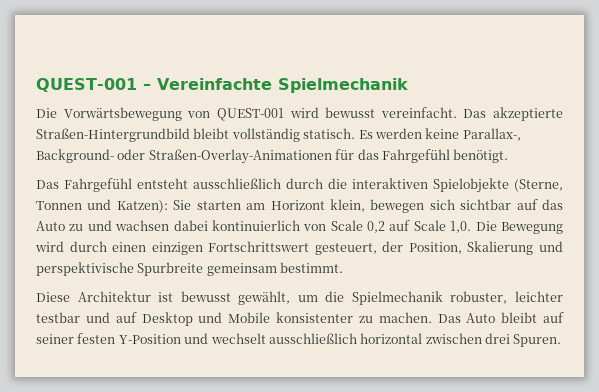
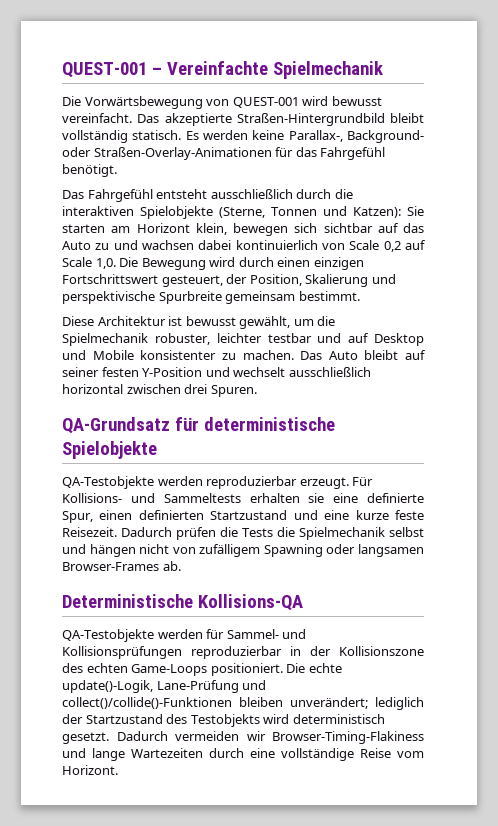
(562, 340) none -> [62,417,335,434] [62,441,157,459] [62,476,374,489] [62,493,424,503] [62,510,424,523] [62,527,424,540] [62,544,424,557] [62,561,181,571] [62,594,303,611] [62,629,307,642] [62,646,424,659] [62,663,342,676] [62,680,267,693] [62,697,424,710] [62,714,385,727] [62,731,424,744] [62,748,424,761] [62,765,118,775] // QA-Grundsatz für deterministische Spielobjekte // QA-Testobjekte werden reproduzierbar erzeugt. Für Kollisions- und Sammeltests erhalten sie eine definierte Spur, einen definierten Startzustand und eine kurze feste Reisezeit. Dadurch prüfen die Tests die Spielmechanik selbst und hängen nicht von zufälligem Spawning oder langsamen Browser-Frames ab. // Deterministische Kollisions-QA // QA-Testobjekte werden für Sammel- und Kollisionsprüfungen reproduzierbar in der Kollisionszone des echten Game-Loops positioniert. Die echte update()-Logik, Lane-Prüfung und collect()/collide()-Funktionen bleiben unverändert; lediglich der Startzustand des Testobjekts wird deterministisch gesetzt. Dadurch vermeiden wir Browser-Timing-Flakiness und lange Wartezeiten durch eine vollständige Reise vom Horizont.

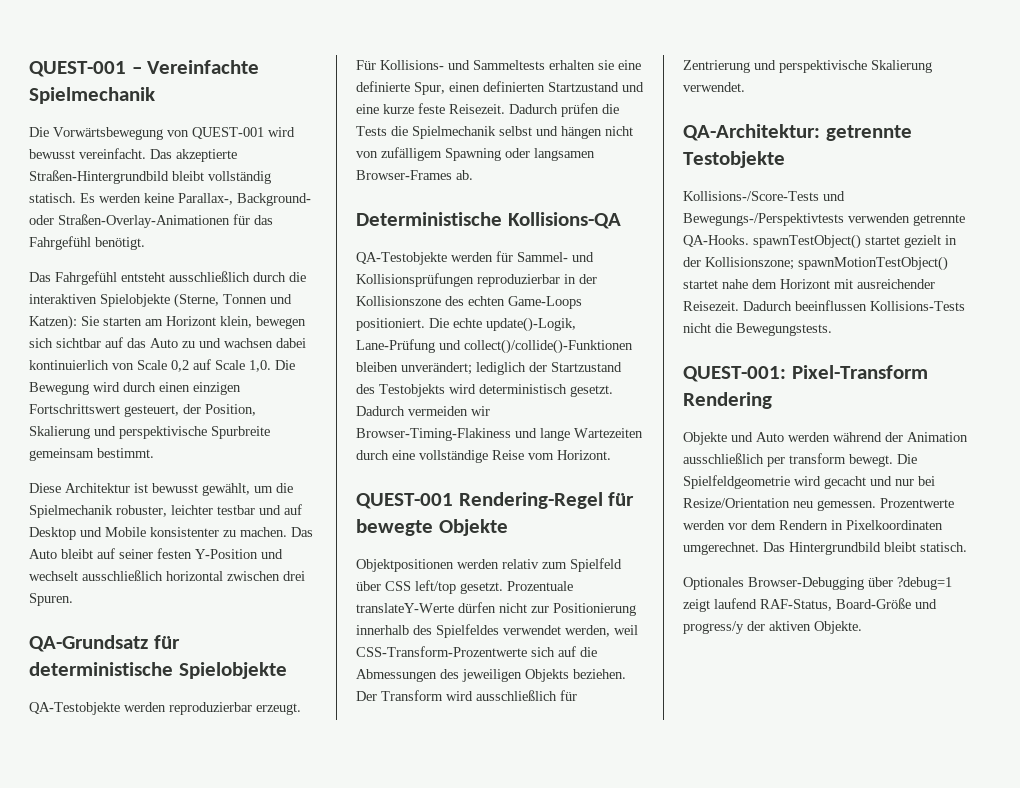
(118, 770) none -> [356,492,635,509] [356,519,508,536] [356,558,622,572] [356,580,573,594] [356,602,636,616] [356,624,638,638] [356,646,597,657] [356,669,626,682] [356,690,577,701] [683,60,932,73] [683,82,745,92] [683,124,912,141] [683,151,785,168] [683,191,845,201] [683,213,965,226] [683,234,957,249] [683,256,948,271] [683,279,935,289] [683,300,965,311] [683,323,832,336] [683,365,928,382] [683,392,772,409] [683,432,968,445] [683,453,917,467] [683,475,935,489] [683,498,954,511] [683,520,943,530] [683,542,967,555] [683,577,952,590] [683,598,937,612] [683,621,862,634] // QUEST-001 Rendering-Regel für bewegte Objekte // Objektpositionen werden relativ zum Spielfeld über CSS left/top gesetzt. Prozentuale translateY-Werte dürfen nicht zur Positionierung innerhalb des Spielfeldes verwendet werden, weil CSS-Transform-Prozentwerte sich auf die Abmessungen des jeweiligen Objekts beziehen. Der Transform wird ausschließlich für Zentrierung und perspektivische Skalierung verwendet. // QA-Architektur: getrennte Testobjekte // Kollisions-/Score-Tests und Bewegungs-/Perspektivtests verwenden getrennte QA-Hooks. spawnTestObject() startet gezielt in der Kollisionszone; spawnMotionTestObject() startet nahe dem Horizont mit ausreichender Reisezeit. Dadurch beeinflussen Kollisions-Tests nicht die Bewegungstests. // QUEST-001: Pixel-Transform Rendering // Objekte und Auto werden während der Animation ausschließlich per transform bewegt. Die Spielfeldgeometrie wird gecacht und nur bei Resize/Orientation neu gemessen. Prozentwerte werden vor dem Rendern in Pixelkoordinaten umgerechnet. Das Hintergrundbild bleibt statisch. // Optionales Browser-Debugging über ?debug=1 zeigt laufend RAF-Status, Board-Größe und progress/y der aktiven Objekte.

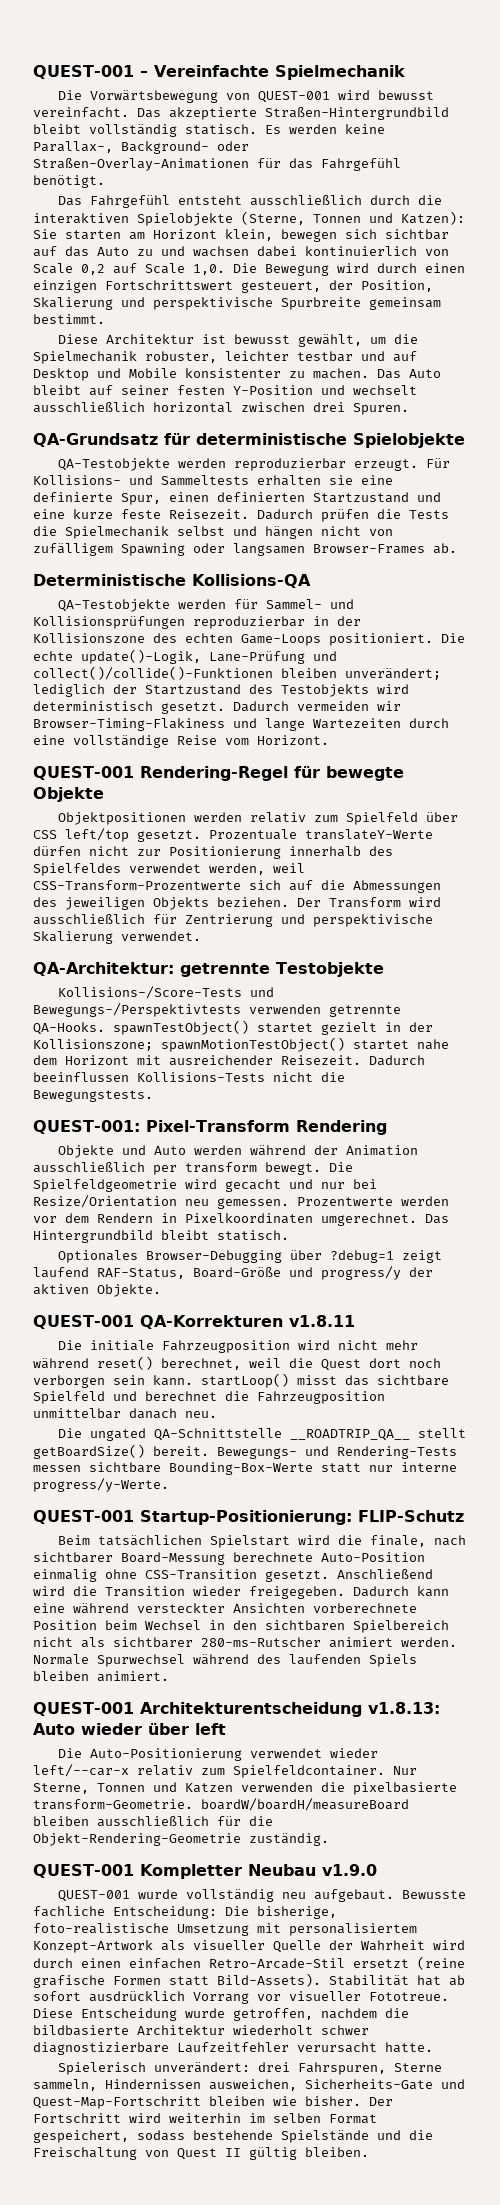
(862, 627) none -> [33,1315,355,1329] [58,1340,419,1353] [33,1356,441,1371] [33,1373,449,1388] [33,1391,385,1404] [33,1408,217,1419] [58,1428,467,1441] [33,1444,457,1459] [33,1462,457,1475] [33,1478,169,1492] [33,1510,464,1525] [58,1535,467,1548] [33,1552,425,1565] [33,1569,433,1582] [33,1586,449,1599] [33,1603,417,1614] [33,1620,449,1633] [33,1637,457,1648] [33,1654,417,1667] [33,1671,169,1682] [33,1702,440,1717] [33,1723,226,1735] [58,1748,379,1761] [33,1764,417,1778] [33,1782,457,1795] [33,1798,409,1811] [33,1816,273,1827] [33,1833,329,1846] [33,1864,377,1879] [58,1889,467,1902] [33,1906,337,1919] [33,1923,417,1936] [33,1940,465,1953] [33,1956,465,1970] [33,1973,465,1988] [33,1991,449,2004] [33,2008,409,2021] [33,2025,369,2036] [33,2042,433,2055] [58,2062,443,2075] [33,2079,465,2091] [33,2096,393,2109] [33,2113,377,2124] [33,2130,433,2143] [33,2147,369,2160] // QUEST-001 QA-Korrekturen v1.8.11 // Die initiale Fahrzeugposition wird nicht mehr während reset() berechnet, weil die Quest dort noch verborgen sein kann. startLoop() misst das sichtbare Spielfeld und berechnet die Fahrzeugposition unmittelbar danach neu. // Die ungated QA-Schnittstelle __ROADTRIP_QA__ stellt getBoardSize() bereit. Bewegungs- und Rendering-Tests messen sichtbare Bounding-Box-Werte statt nur interne progress/y-Werte. // QUEST-001 Startup-Positionierung: FLIP-Schutz // Beim tatsächlichen Spielstart wird die finale, nach sichtbarer Board-Messung berechnete Auto-Position einmalig ohne CSS-Transition gesetzt. Anschließend wird die Transition wieder freigegeben. Dadurch kann eine während versteckter Ansichten vorberechnete Position beim Wechsel in den sichtbaren Spielbereich nicht als sichtbarer 280-ms-Rutscher animiert werden. Normale Spurwechsel während des laufenden Spiels bleiben animiert. // QUEST-001 Architekturentscheidung v1.8.13: Auto wieder über left // Die Auto-Positionierung verwendet wieder left/--car-x relativ zum Spielfeldcontainer. Nur Sterne, Tonnen und Katzen verwenden die pixelbasierte transform-Geometrie. boardW/boardH/measureBoard bleiben ausschließlich für die Objekt-Rendering-Geometrie zuständig. // QUEST-001 Kompletter Neubau v1.9.0 // QUEST-001 wurde vollständig neu aufgebaut. Bewusste fachliche Entscheidung: Die bisherige, foto-realistische Umsetzung mit personalisiertem Konzept-Artwork als visueller Quelle der Wahrheit wird durch einen einfachen Retro-Arcade-Stil ersetzt (reine grafische Formen statt Bild-Assets). Stabilität hat ab sofort ausdrücklich Vorrang vor visueller Fototreue. Diese Entscheidung wurde getroffen, nachdem die bildbasierte Architektur wiederholt schwer diagnostizierbare Laufzeitfehler verursacht hatte. // Spielerisch unverändert: drei Fahrspuren, Sterne sammeln, Hindernissen ausweichen, Sicherheits-Gate und Quest-Map-Fortschritt bleiben wie bisher. Der Fortschritt wird weiterhin im selben Format gespeichert, sodass bestehende Spielstände und die Freischaltung von Quest II gültig bleiben.

